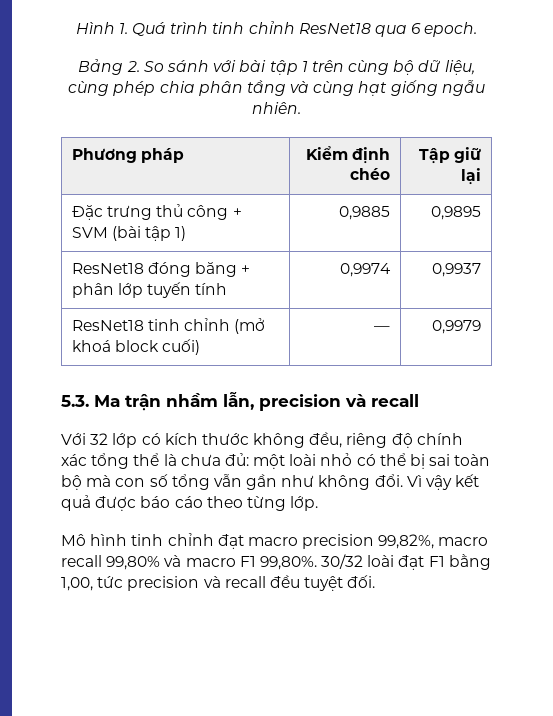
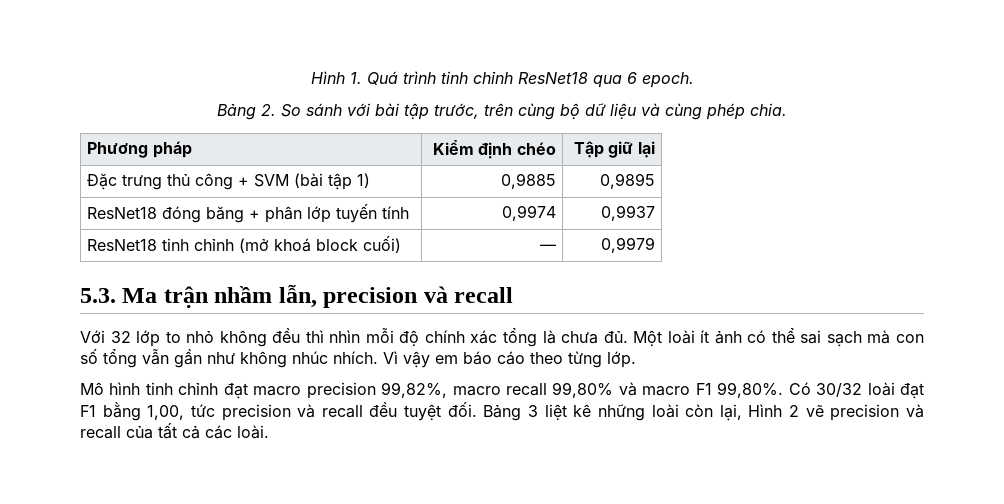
[301,61,308,72] 1 -> [434,103,479,119] trước,
[444,60,475,75] [68,80,485,96] [252,102,301,114] liệu, cùng phép chia phân tầng và cùng hạt giống ngẫu nhiên. -> [610,103,787,120] liệu và cùng phép chia.
[141,432,388,448] có kích thước không đều, riêng -> [165,328,394,347] to nhỏ không đều thì nhìn mỗi
[133,453,160,466] thể -> (537, 337) none
[224,453,491,469] [61,475,82,490] đủ: một loài nhỏ có thể bị sai toàn bộ -> [603,328,862,347] đủ. Một loài ít ảnh có thể sai sạch
[374,474,480,490] [61,495,137,511] đổi. Vì vậy kết quả được -> [292,351,458,368] nhúc nhích. Vì vậy em
(317, 563) none -> [788,382,811,395] Có
(376, 581) none -> [483,404,924,421] [80,423,269,439] Bảng 3 liệt kê những loài còn lại, Hình 2 vẽ precision và recall của tất cả các loài.

